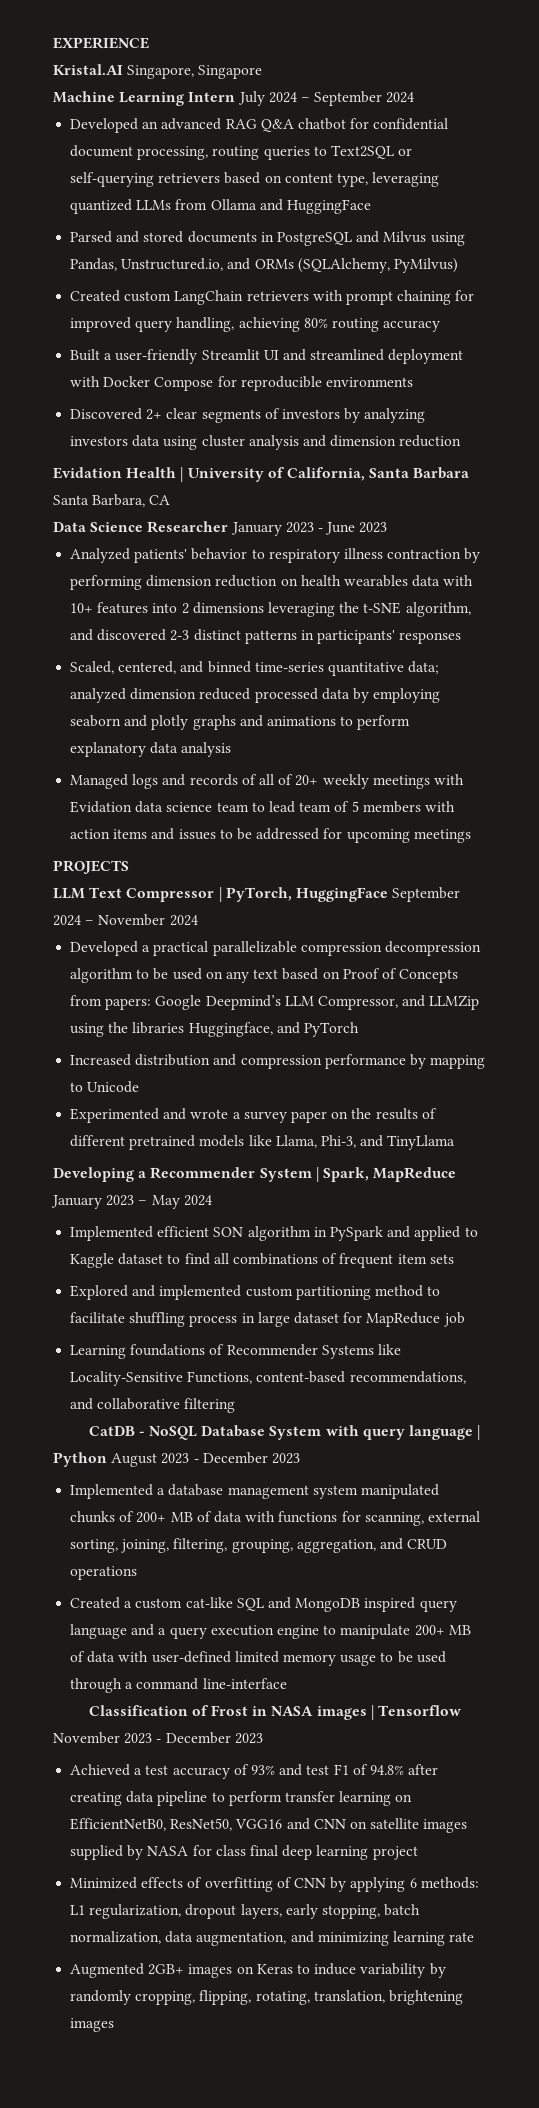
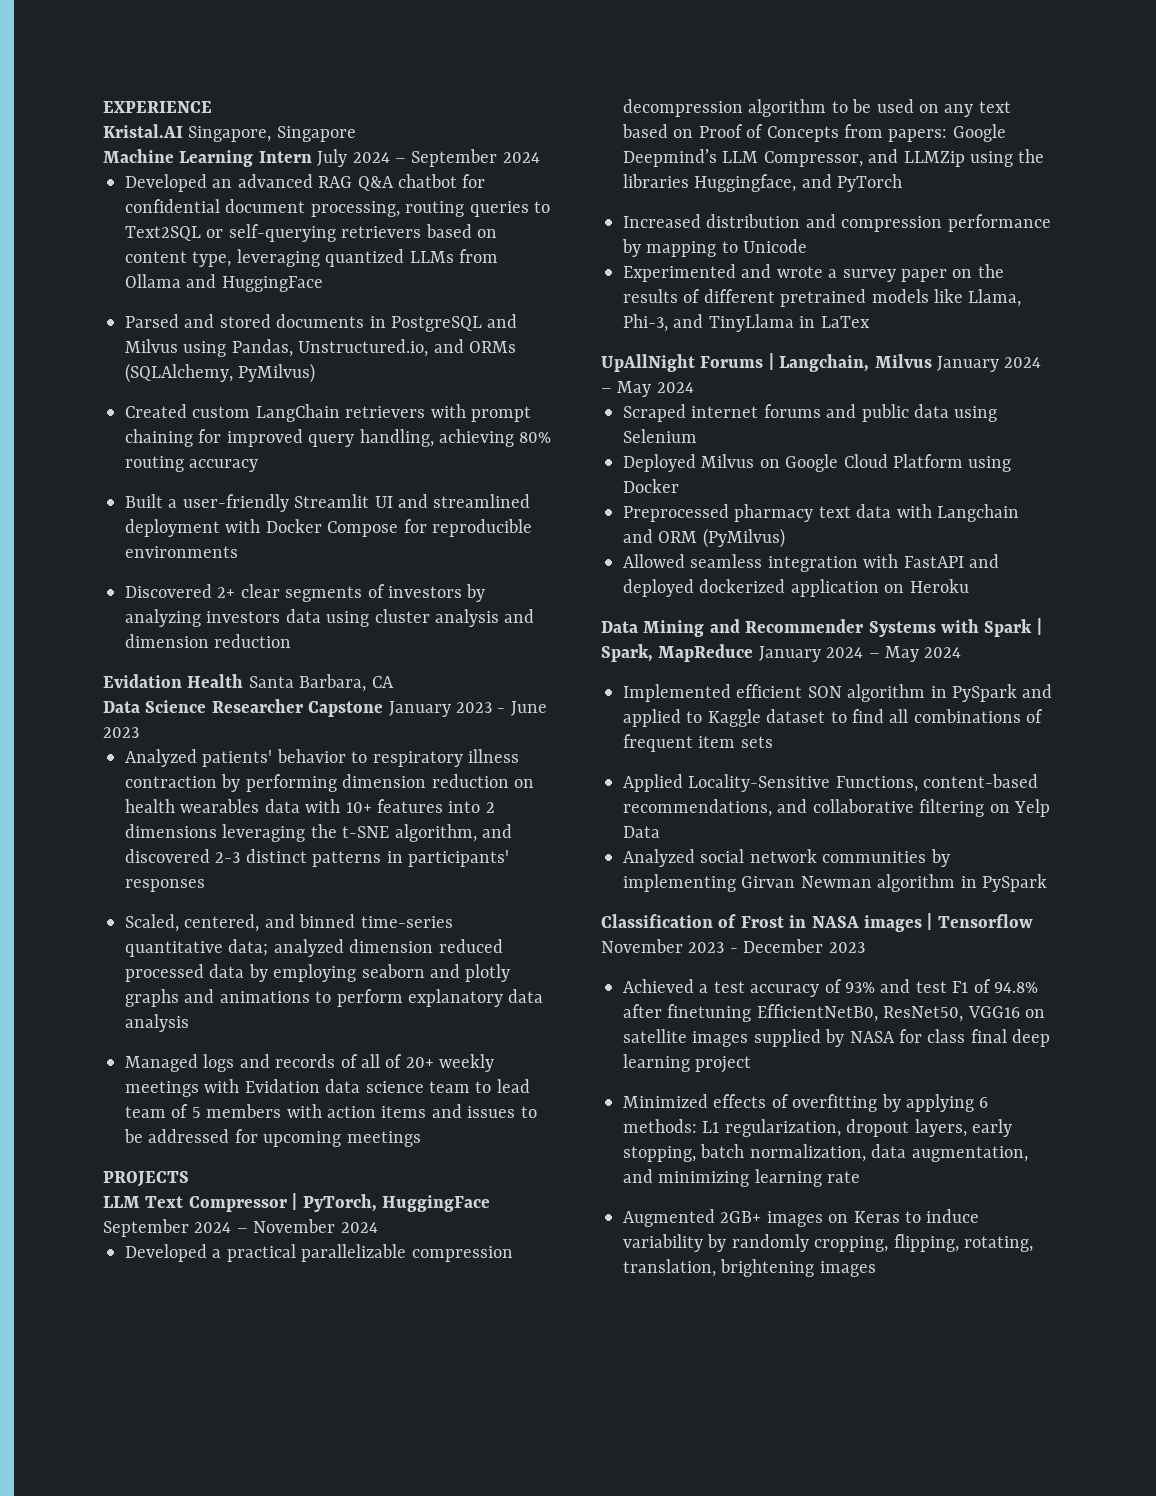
[180,467,470,482] | University of California, Santa Barbara -> (244, 681) none
(229, 527) none -> [308,701,384,717] Capstone
[53,1167,312,1182] // Developing a Recommender System -> [799,316,870,328] [601,353,1042,372] [601,381,694,397] [623,404,998,422] [623,429,697,443] [623,454,1012,472] [623,479,679,493] [623,504,1019,522] [623,528,785,548] [623,554,999,572] [623,579,969,597] [601,619,1033,637] in LaTex // UpAllNight Forums | Langchain, Milvus January 2024 – May 2024 // Scraped internet forums and public data using Selenium // Deployed Milvus on Google Cloud Platform using Docker // Preprocessed pharmacy text data with Langchain and ORM (PyMilvus) // Allowed seamless integration with FastAPI and deployed dockerized application on Heroku // Data Mining and Recommender Systems with Spark
[106,1195,135,1206] 2023 -> [826,647,864,658] 2024
[70,1285,441,1300] [70,1312,465,1327] [70,1344,401,1359] Explored and implemented custom partitioning method to facilitate shuffling process in large dataset for MapReduce job // Learning foundations of Recommender Systems like -> [623,774,683,792] Applied
[88,1425,481,1440] [53,1452,300,1467] [70,1484,439,1499] [70,1511,480,1526] [70,1538,448,1553] [70,1566,138,1580] [70,1597,457,1612] [70,1624,471,1639] [70,1651,446,1666] [70,1678,287,1693] // CatDB - NoSQL Database System with query language | Python August 2023 - December 2023 // Implemented a database management system manipulated chunks of 200+ MB of data with functions for scanning, external sorting, joining, filtering, grouping, aggregation, and CRUD operations // Created a custom cat-like SQL and MongoDB inspired query language and a query execution engine to manipulate 200+ MB of data with user-defined limited memory usage to be used through a command line-interface -> [989,799,1050,817] [623,826,660,838] [623,849,950,867] [623,874,1047,892] on Yelp Data // Analyzed social network communities by implementing Girvan Newman algorithm in PySpark
[70,1791,413,1806] creating data pipeline to perform transfer learning on -> [667,1004,752,1022] finetuning
[286,1818,346,1830] and CNN -> (1020, 1012) none
[276,1877,326,1888] of CNN -> (878, 1103) none

